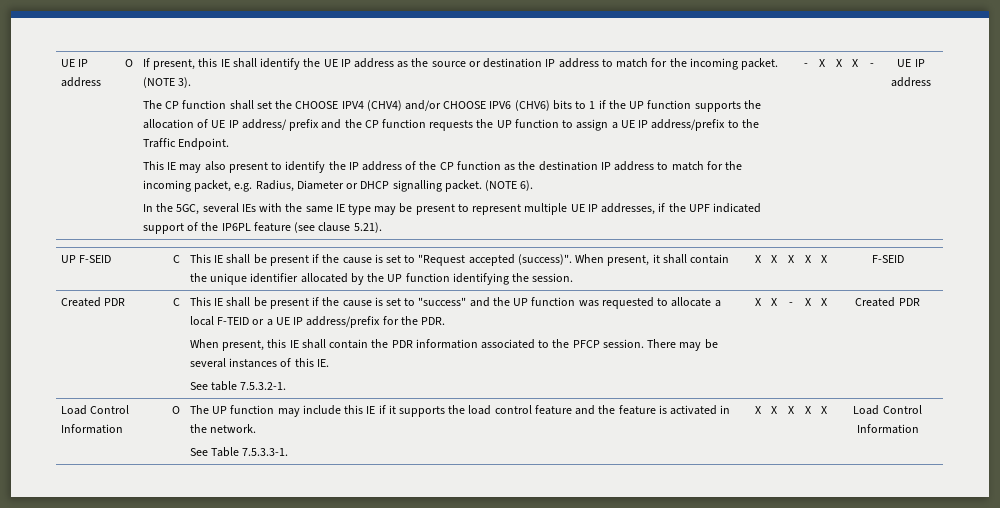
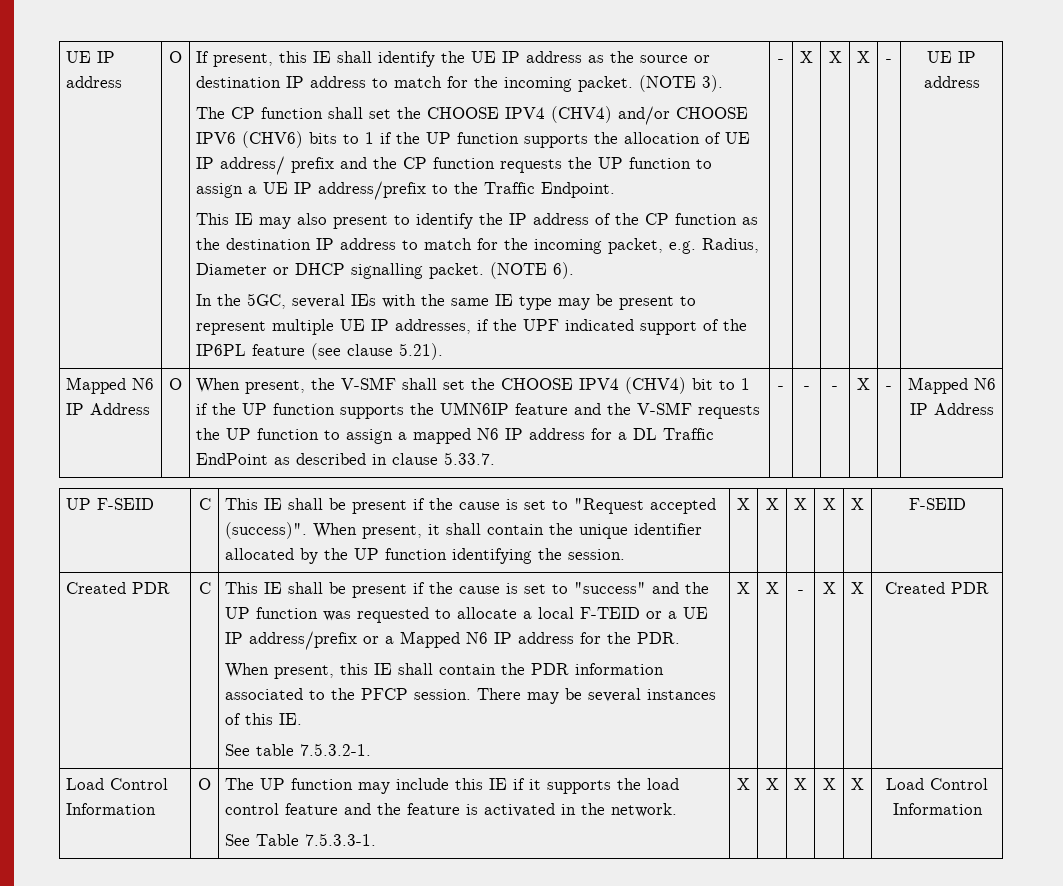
(931, 82) none -> [66,377,155,394] [66,403,151,415] [169,378,182,390] [196,377,751,394] [196,402,761,419] [196,428,715,444] [196,452,496,465] [778,386,784,390] [803,386,810,390] [832,386,838,390] [857,378,870,390] [886,386,892,390] [907,377,996,394] [909,403,994,415] // Mapped N6 IP Address | O | When present, the V-SMF shall set the CHOOSE IPV4 (CHV4) bit to 1 if the UP function supports the UMN6IP feature and the V-SMF requests the UP function to assign a mapped N6 IP address for a DL Traffic EndPoint as described in clause 5.33.7. | - | - | - | X | - | Mapped N6 IP Address
(381, 322) none -> [363,631,575,648] or a Mapped N6 IP address

